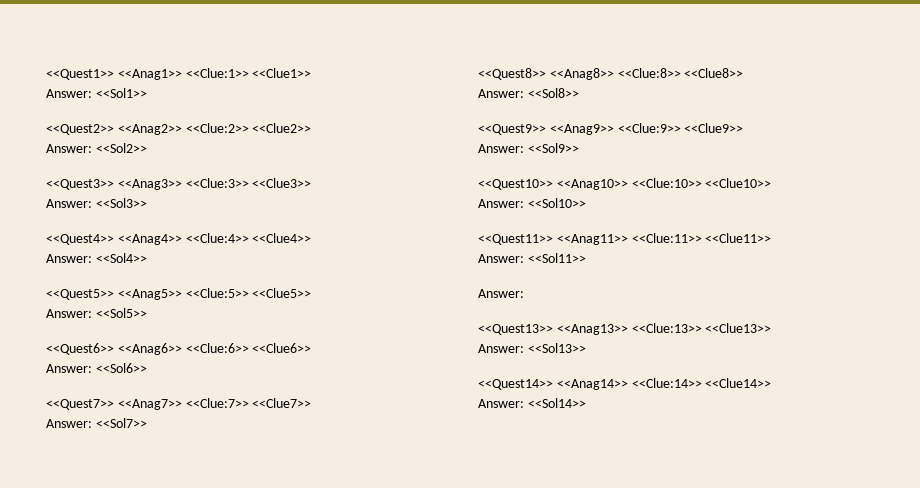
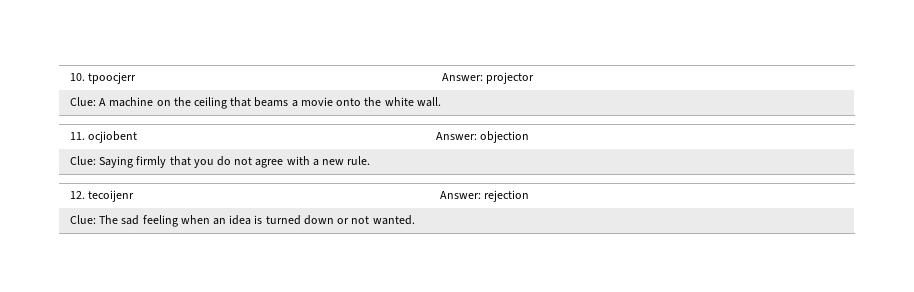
[46,68,312,80] [46,88,147,98] [46,123,312,135] [46,143,147,153] [46,178,312,190] [46,198,147,208] [46,233,312,245] [46,253,147,263] [46,288,312,300] [46,308,147,318] [46,343,312,355] [46,363,147,373] [46,398,312,410] [46,418,147,428] [478,68,744,80] [478,88,579,98] [478,123,744,135] [478,143,579,153] [478,178,772,190] [478,198,586,208] [478,233,772,245] [478,253,586,263] [478,289,524,298] [478,323,772,335] [478,343,586,353] [478,378,772,390] [478,398,586,408] <<Quest1>> <<Anag1>> <<Clue:1>> <<Clue1>> // Answer: <<Sol1>> // <<Quest2>> <<Anag2>> <<Clue:2>> <<Clue2>> // Answer: <<Sol2>> // <<Quest3>> <<Anag3>> <<Clue:3>> <<Clue3>> // Answer: <<Sol3>> // <<Quest4>> <<Anag4>> <<Clue:4>> <<Clue4>> // Answer: <<Sol4>> // <<Quest5>> <<Anag5>> <<Clue:5>> <<Clue5>> // Answer: <<Sol5>> // <<Quest6>> <<Anag6>> <<Clue:6>> <<Clue6>> // Answer: <<Sol6>> // <<Quest7>> <<Anag7>> <<Clue:7>> <<Clue7>> // Answer: <<Sol7>> // <<Quest8>> <<Anag8>> <<Clue:8>> <<Clue8>> // Answer: <<Sol8>> // <<Quest9>> <<Anag9>> <<Clue:9>> <<Clue9>> // Answer: <<Sol9>> // <<Quest10>> <<Anag10>> <<Clue:10>> <<Clue10>> // Answer: <<Sol10>> // <<Quest11>> <<Anag11>> <<Clue:11>> <<Clue11>> // Answer: <<Sol11>> // Answer: // <<Quest13>> <<Anag13>> <<Clue:13>> <<Clue13>> // Answer: <<Sol13>> // <<Quest14>> <<Anag14>> <<Clue:14>> <<Clue14>> // Answer: <<Sol14>> -> [69,72,137,84] [441,72,535,84] [69,97,441,109] [69,131,138,143] [435,131,530,143] [69,156,371,168] [69,190,135,202] [439,190,530,202] [69,215,415,227] 10. tpoocjerr | Answer: projector // Clue: A machine on the ceiling that beams a movie onto the white wall. // 11. ocjiobent | Answer: objection // Clue: Saying firmly that you do not agree with a new rule. // 12. tecoijenr | Answer: rejection // Clue: The sad feeling when an idea is turned down or not wanted.

